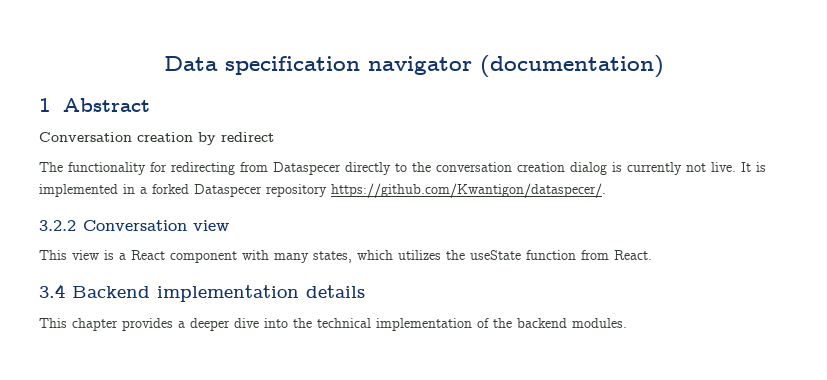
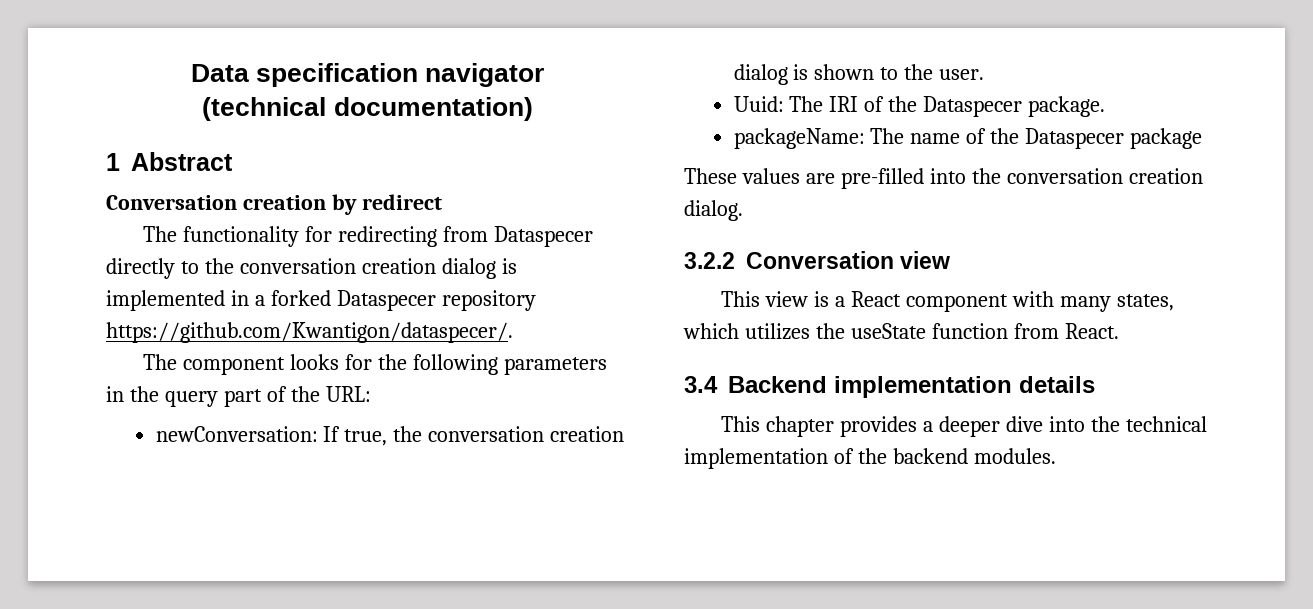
[479,55,664,78] (documentation) -> [202,97,533,121] // (technical documentation)
[627,162,766,175] currently not live. It is -> (517, 266) none
(606, 190) none -> [143,354,607,375] [106,386,371,407] [155,426,625,446] [733,64,985,85] [733,96,1106,117] [733,128,1203,149] [684,168,1203,189] [684,200,743,221] // The component looks for the following parameters in the query part of the URL: // newConversation: If true, the conversation creation dialog is shown to the user. // Uuid: The IRI of the Dataspecer package. // packageName: The name of the Dataspecer package // These values are pre-filled into the conversation creation dialog.

